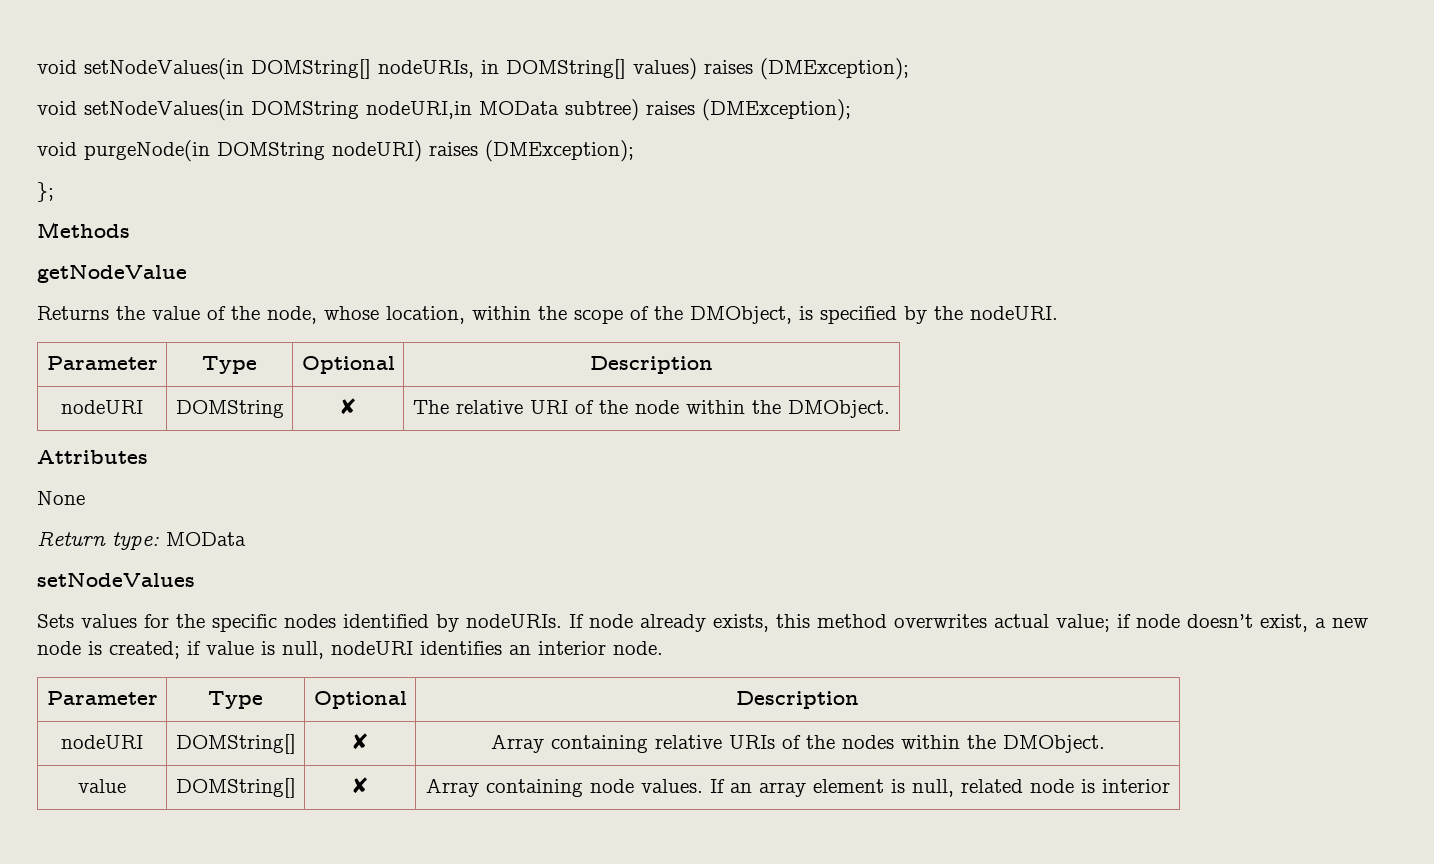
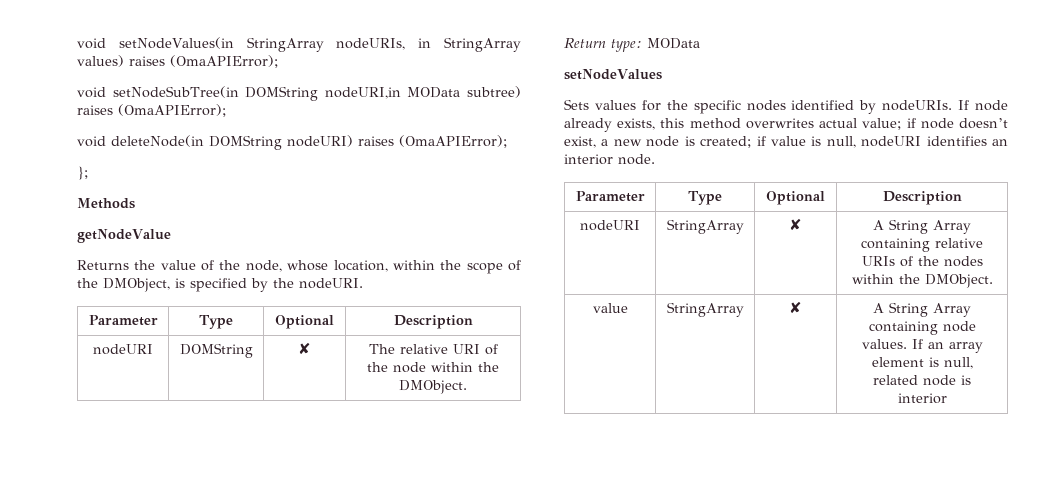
[37,58,371,80] void setNodeValues(in DOMString[] -> [77,37,324,52] void setNodeValues(in StringArray
[506,59,626,79] DOMString[] -> [444,37,521,52] StringArray
[760,58,909,80] [37,99,244,121] (DMException); // void setNodeValues(in -> [170,55,278,68] [77,86,239,98] (OmaAPIError); // void setNodeSubTree(in
[702,99,851,121] [37,140,210,162] (DMException); // void purgeNode(in -> [118,104,226,117] [77,135,204,147] (OmaAPIError); // void deleteNode(in
[485,140,634,162] (DMException); -> [399,135,507,148] (OmaAPIError);
[37,450,148,464] [37,491,85,505] // Attributes // None -> (467, 387) none
[175,734,296,754] [351,733,369,749] DOMString[] | ✘ | -> [666,219,744,234] [789,218,802,230] [873,219,928,234] StringArray | ✘ | A String
[175,778,296,798] [351,777,369,793] DOMString[] | ✘ | -> [666,302,744,317] [789,301,802,313] [873,302,928,317] StringArray | ✘ | A String

